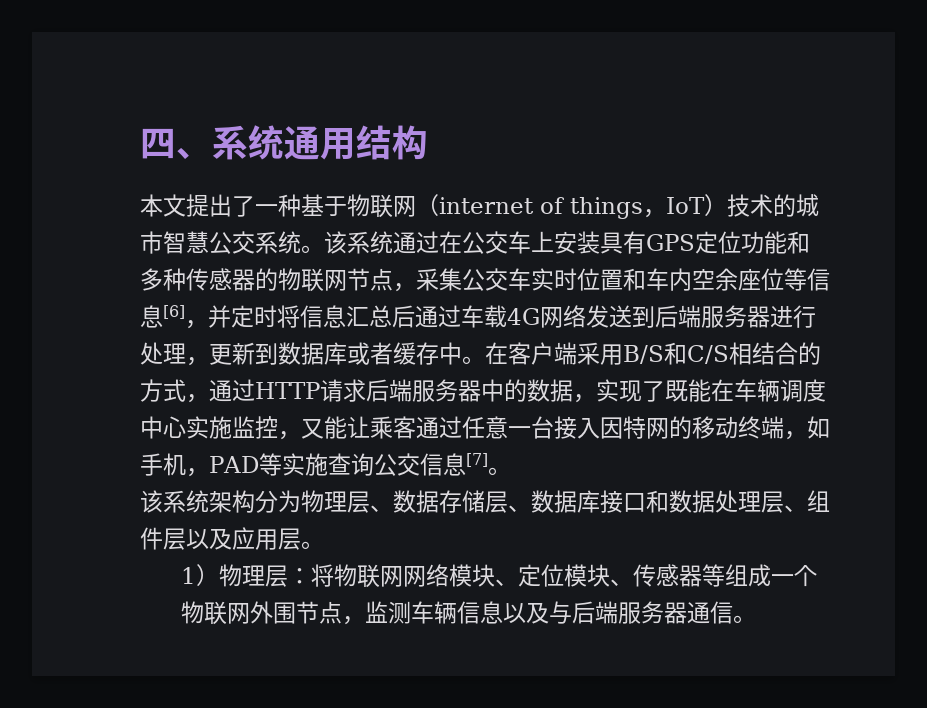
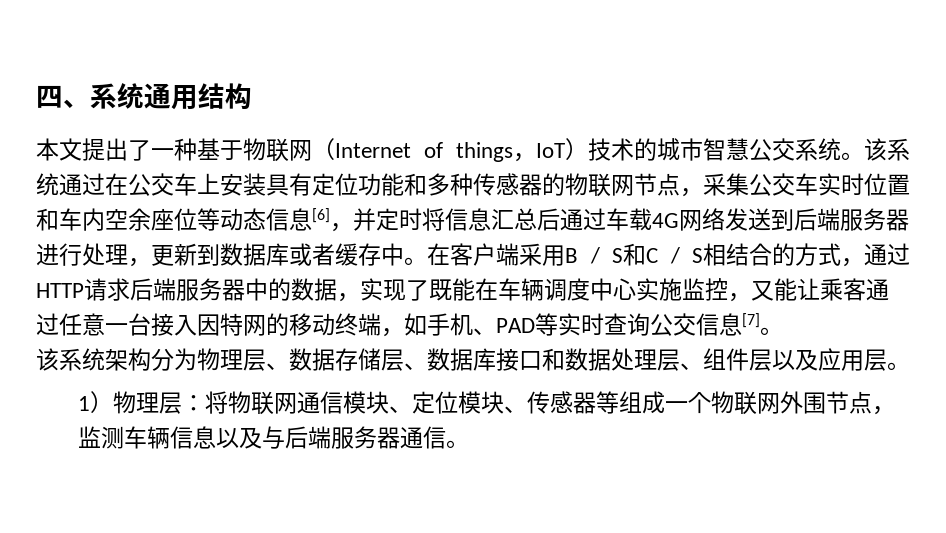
[439,197,534,214] internet -> [335,143,411,158] Internet
[646,234,695,251] GPS -> (312, 184) none
(807, 279) none -> [220,208,266,231] 动态
[623,342,729,365] B/S和C/S -> [565,243,703,266] B / S和C / S
[186,468,209,477] ， -> [473,328,496,335] 、
[304,453,328,476] 施 -> [581,313,604,335] 时
[402,564,449,587] 网络 -> [296,391,343,414] 通信

